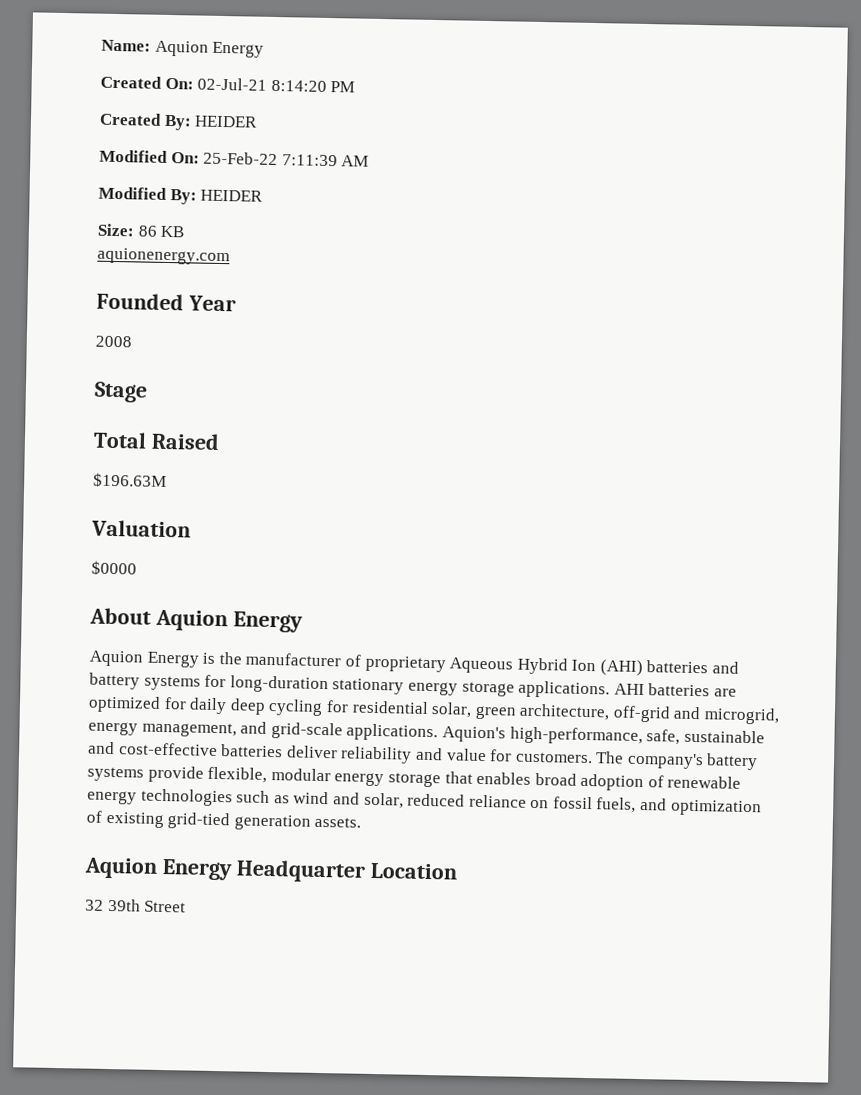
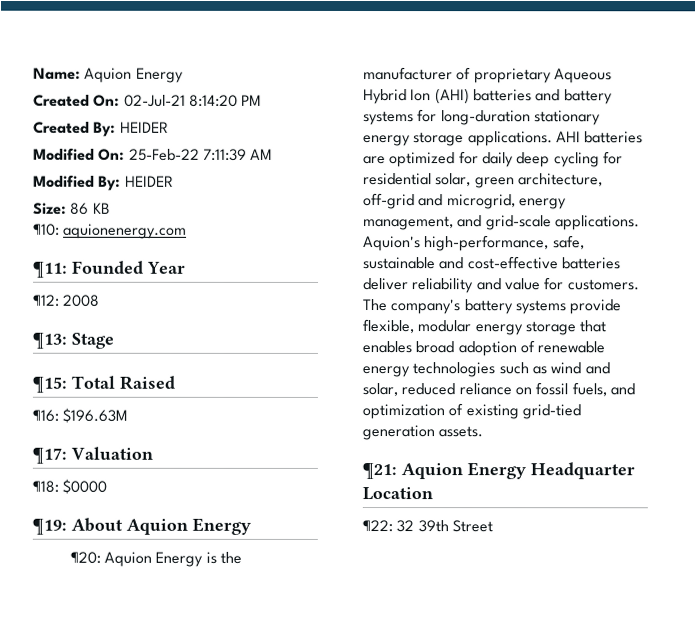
(186, 231) none -> [33,223,60,236] ¶10:
(230, 256) none -> [33,260,68,278] ¶11:
(236, 303) none -> [33,294,60,307] ¶12:
(132, 341) none -> [32,331,67,349] ¶13:
(148, 392) none -> [32,375,67,393] ¶15:
(220, 441) none -> [32,409,59,422] ¶16:
(167, 480) none -> [32,446,67,464] ¶17:
(191, 528) none -> [32,480,59,493] ¶18:
(137, 568) none -> [32,517,67,535] ¶19:
(303, 622) none -> [69,551,101,564] ¶20:
(362, 822) none -> [362,462,397,480] ¶21:
(458, 871) none -> [362,520,393,533] ¶22:

